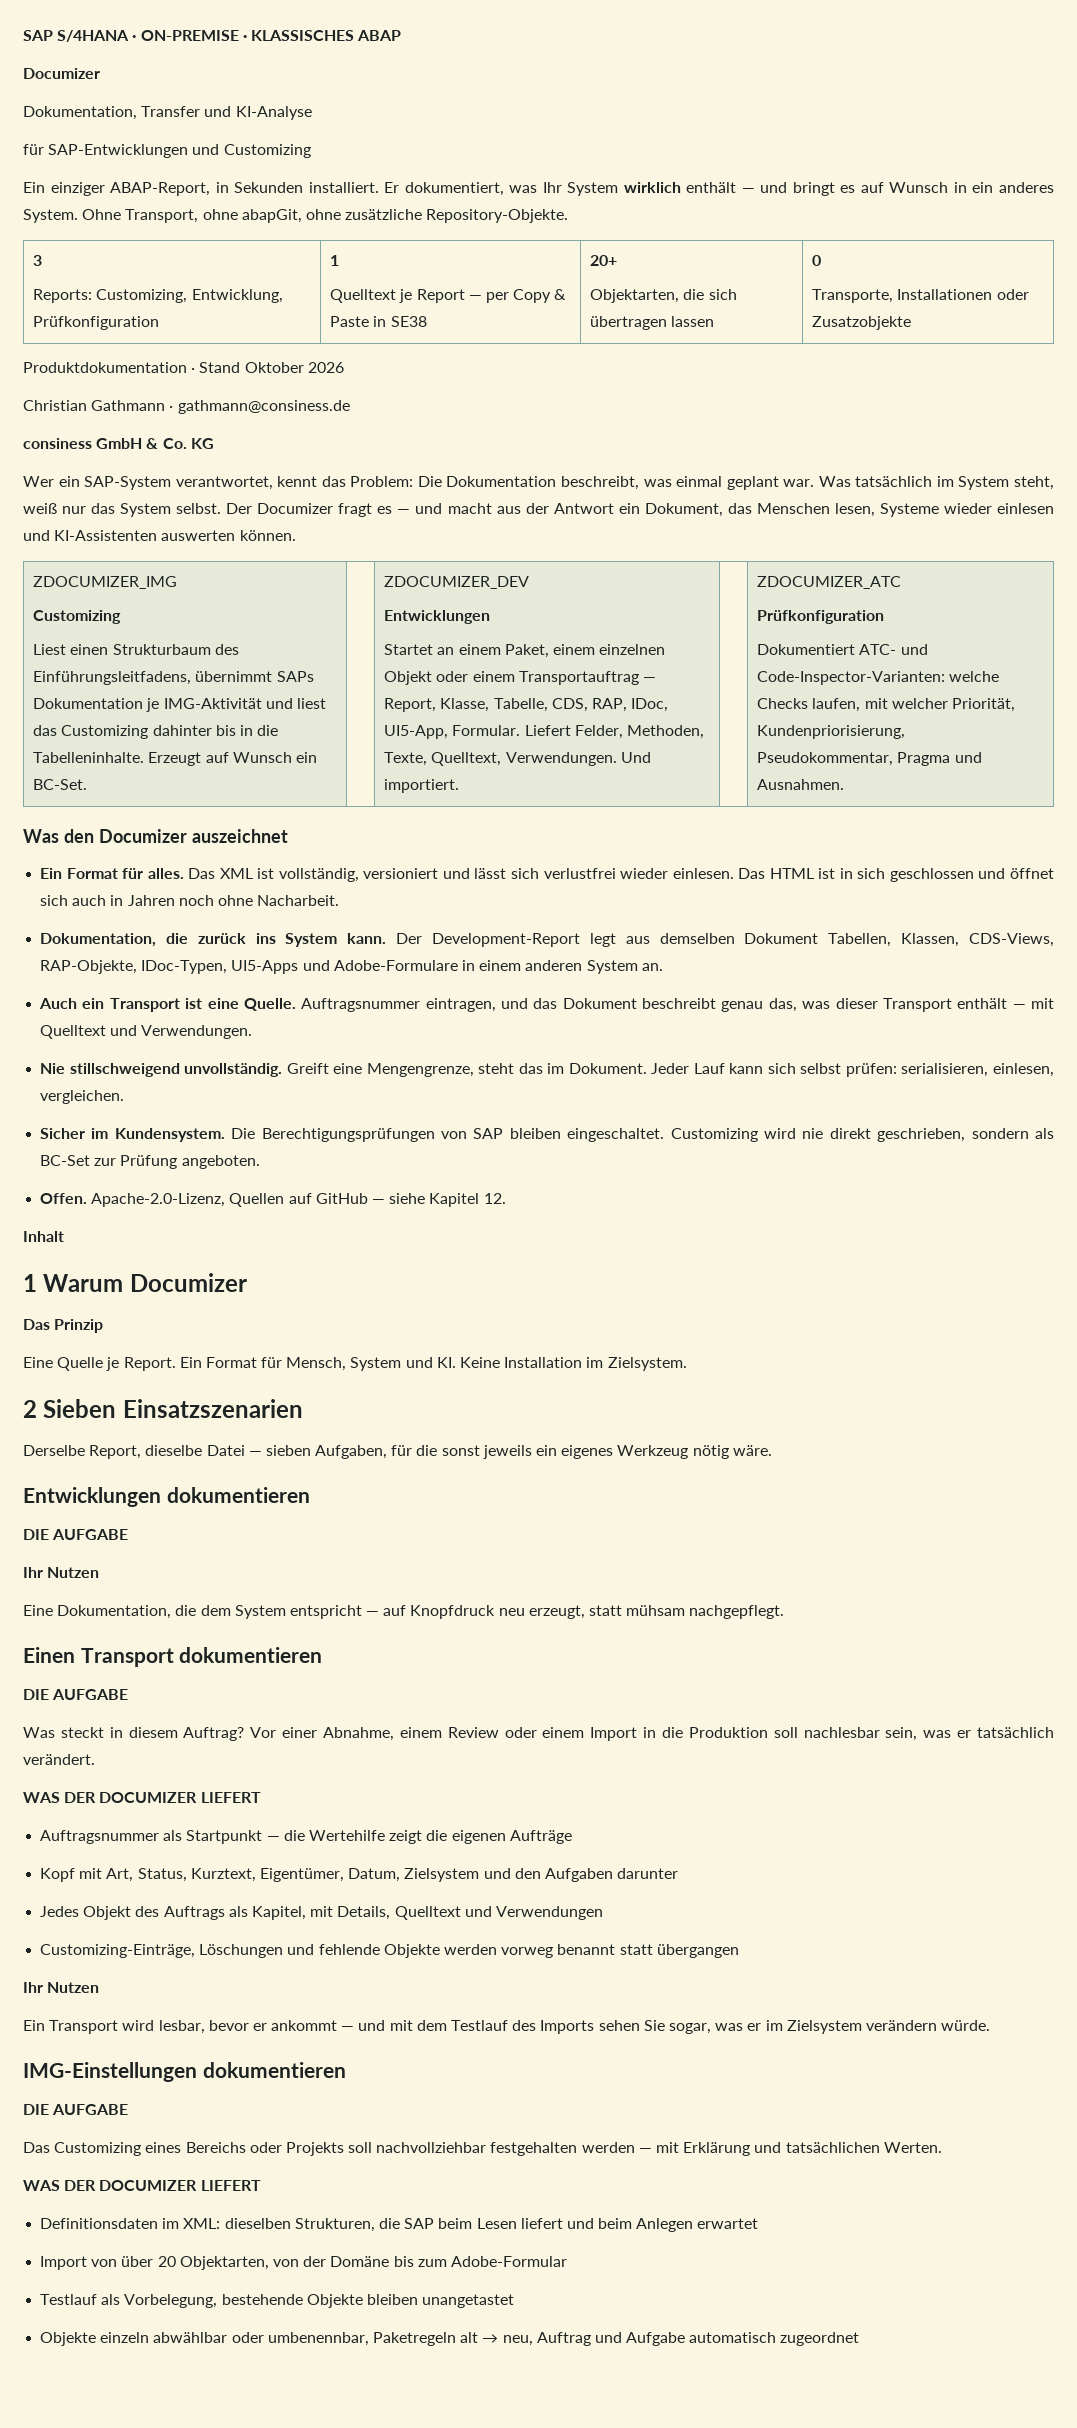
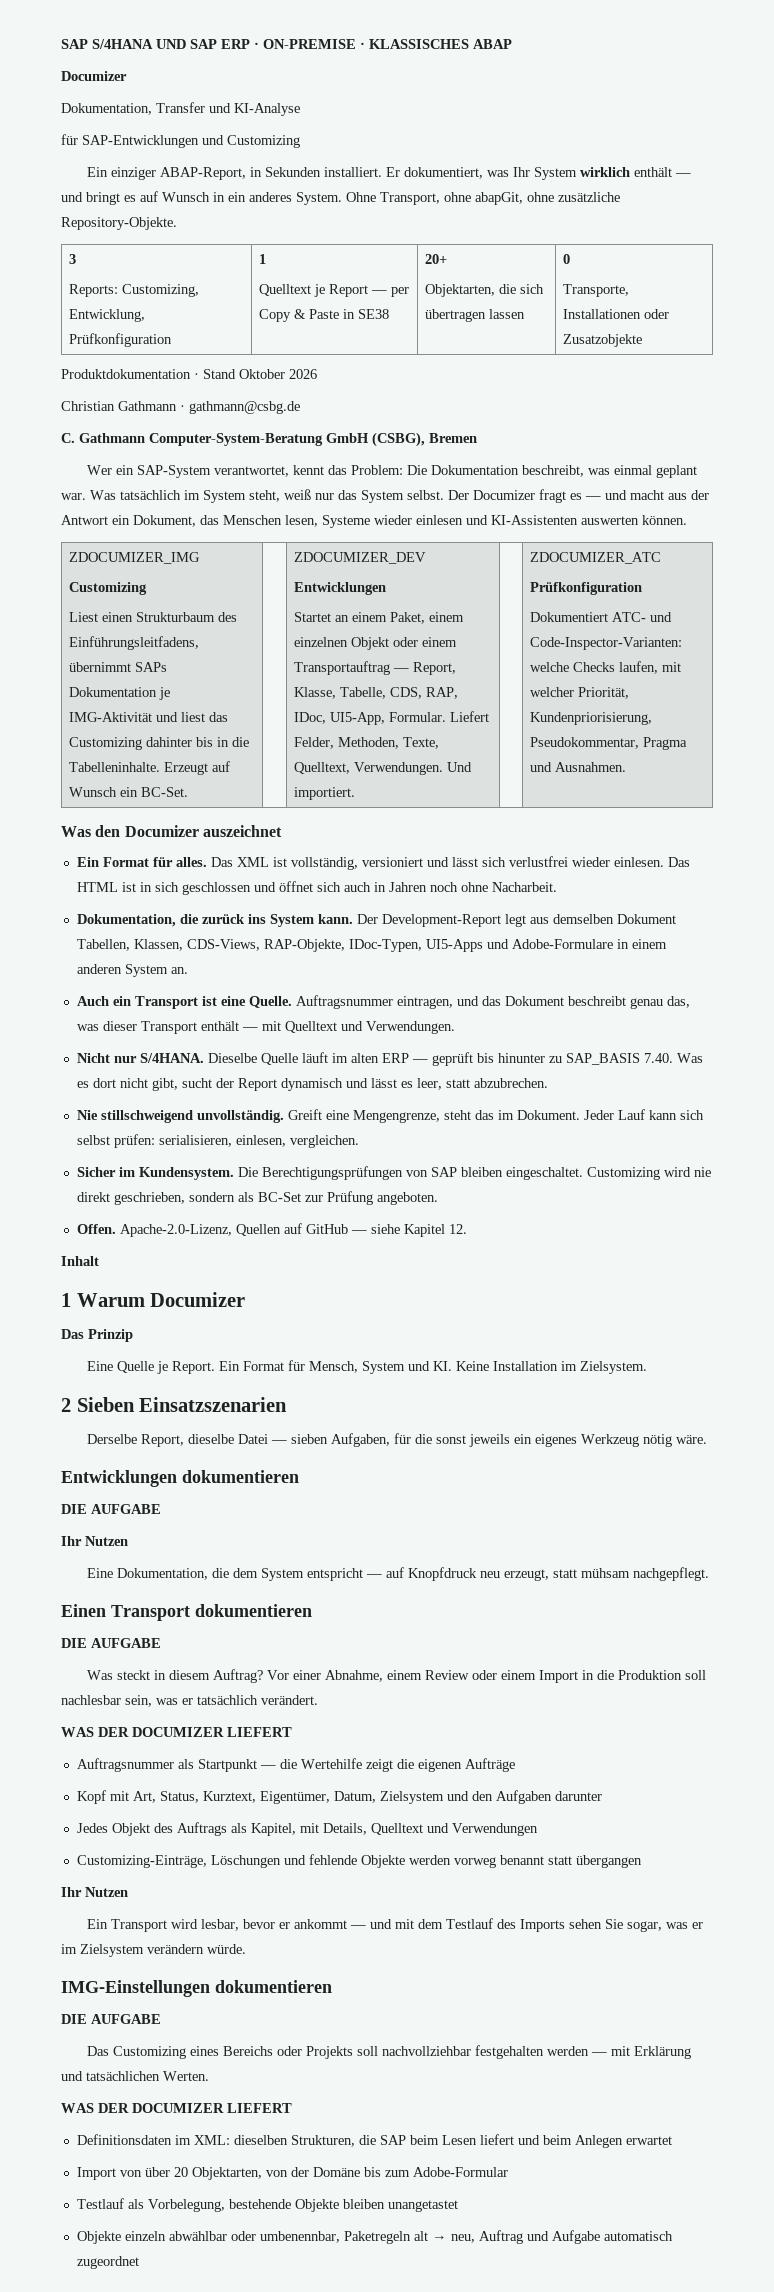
(130, 36) none -> [156,39,250,49] UND SAP ERP
[177,400,350,414] [23,438,214,449] gathmann@consiness.de // consiness GmbH & Co. KG -> [189,401,300,414] [61,432,477,447] gathmann@csbg.de // C. Gathmann Computer-System-Beratung GmbH (CSBG), Bremen
(253, 1032) none -> [76,1052,703,1066] [76,1078,548,1091] // Nicht nur S/4HANA. Dieselbe Quelle läuft im alten ERP — geprüft bis hinunter zu SAP_BASIS 7.40. Was es dort nicht gibt, sucht der Report dynamisch und lässt es leer, statt abzubrechen.

